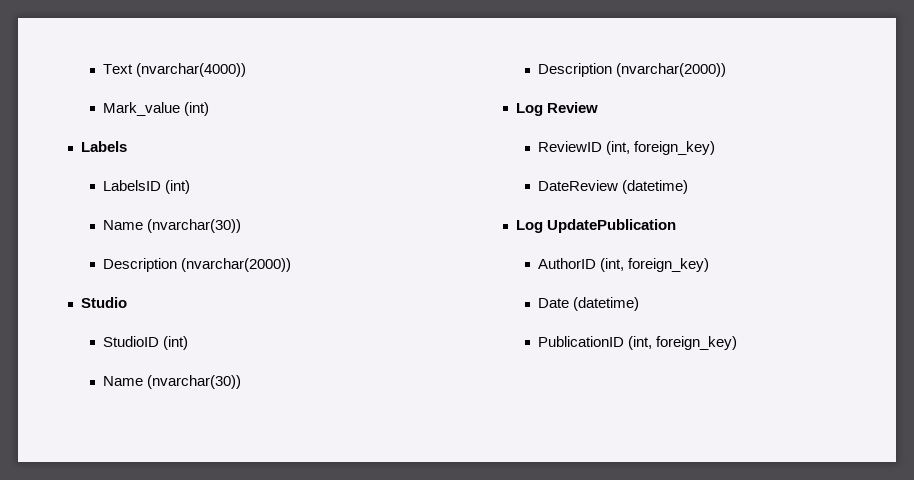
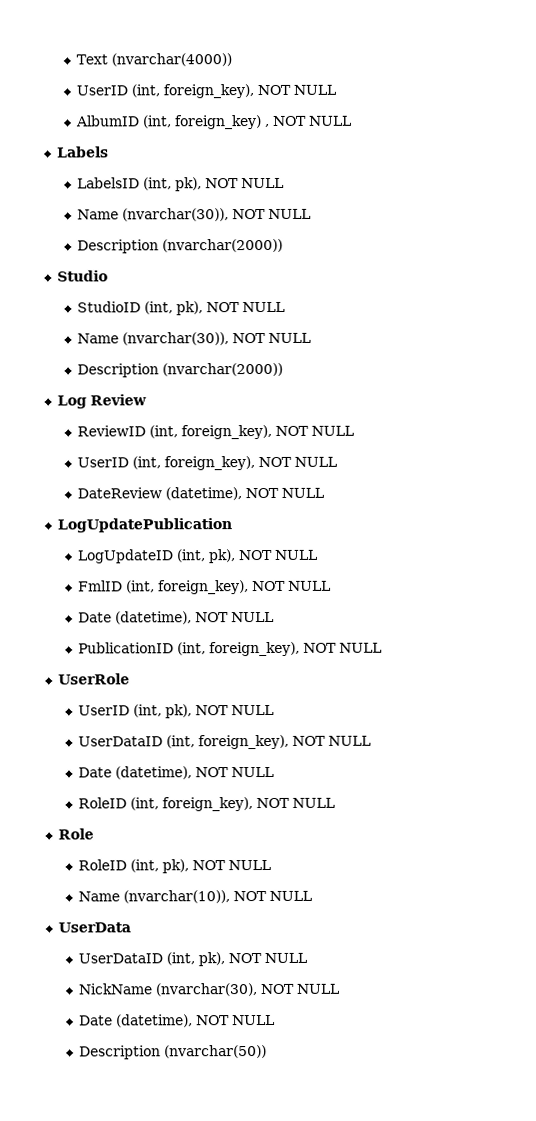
[103,102,210,116] [81,141,128,152] [103,180,191,194] [103,219,242,233] [103,258,292,272] [81,297,128,308] [103,336,189,350] [103,375,242,389] Mark_value (int) // Labels // LabelsID (int) // Name (nvarchar(30)) // Description (nvarchar(2000)) // Studio // StudioID (int) // Name (nvarchar(30)) -> [75,84,336,99] [74,115,352,130] [57,146,110,158] [76,177,284,192] [76,208,311,222] [76,238,283,254] [57,270,109,282] [76,301,285,316] [76,332,311,346] UserID (int, foreign_key), NOT NULL // AlbumID (int, foreign_key) , NOT NULL // Labels // LabelsID (int, pk), NOT NULL // Name (nvarchar(30)), NOT NULL // Description (nvarchar(2000)) // Studio // StudioID (int, pk), NOT NULL // Name (nvarchar(30)), NOT NULL
[634,141,716,155] [538,180,689,194] [516,219,677,233] [538,258,710,272] [538,297,640,311] [538,336,738,350] foreign_key) // DateReview (datetime) // Log UpdatePublication // AuthorID (int, foreign_key) // Date (datetime) // PublicationID (int, foreign_key) -> [180,424,354,440] [76,456,337,471] [76,487,324,501] [57,518,233,533] [76,549,317,564] [77,580,331,595] [77,611,274,625] [77,641,382,657] [58,673,131,685] [77,704,274,719] [77,734,371,750] [77,766,274,780] [77,797,335,812] [58,828,95,840] [77,859,271,874] [77,890,312,904] [58,922,132,933] [77,952,307,967] [77,983,339,997] [78,1014,275,1028] [78,1045,267,1060] foreign_key), NOT NULL // UserID (int, foreign_key), NOT NULL // DateReview (datetime), NOT NULL // LogUpdatePublication // LogUpdateID (int, pk), NOT NULL // FmlID (int, foreign_key), NOT NULL // Date (datetime), NOT NULL // PublicationID (int, foreign_key), NOT NULL // UserRole // UserID (int, pk), NOT NULL // UserDataID (int, foreign_key), NOT NULL // Date (datetime), NOT NULL // RoleID (int, foreign_key), NOT NULL // Role // RoleID (int, pk), NOT NULL // Name (nvarchar(10)), NOT NULL // UserData // UserDataID (int, pk), NOT NULL // NickName (nvarchar(30), NOT NULL // Date (datetime), NOT NULL // Description (nvarchar(50))

